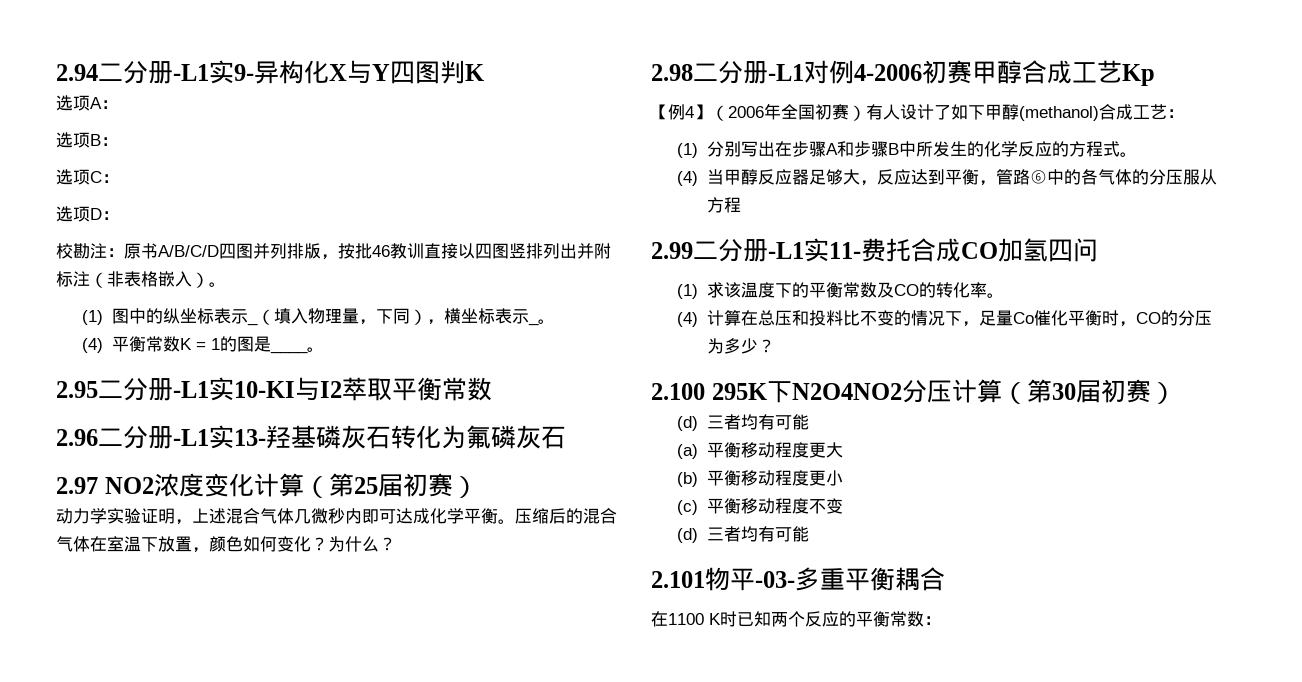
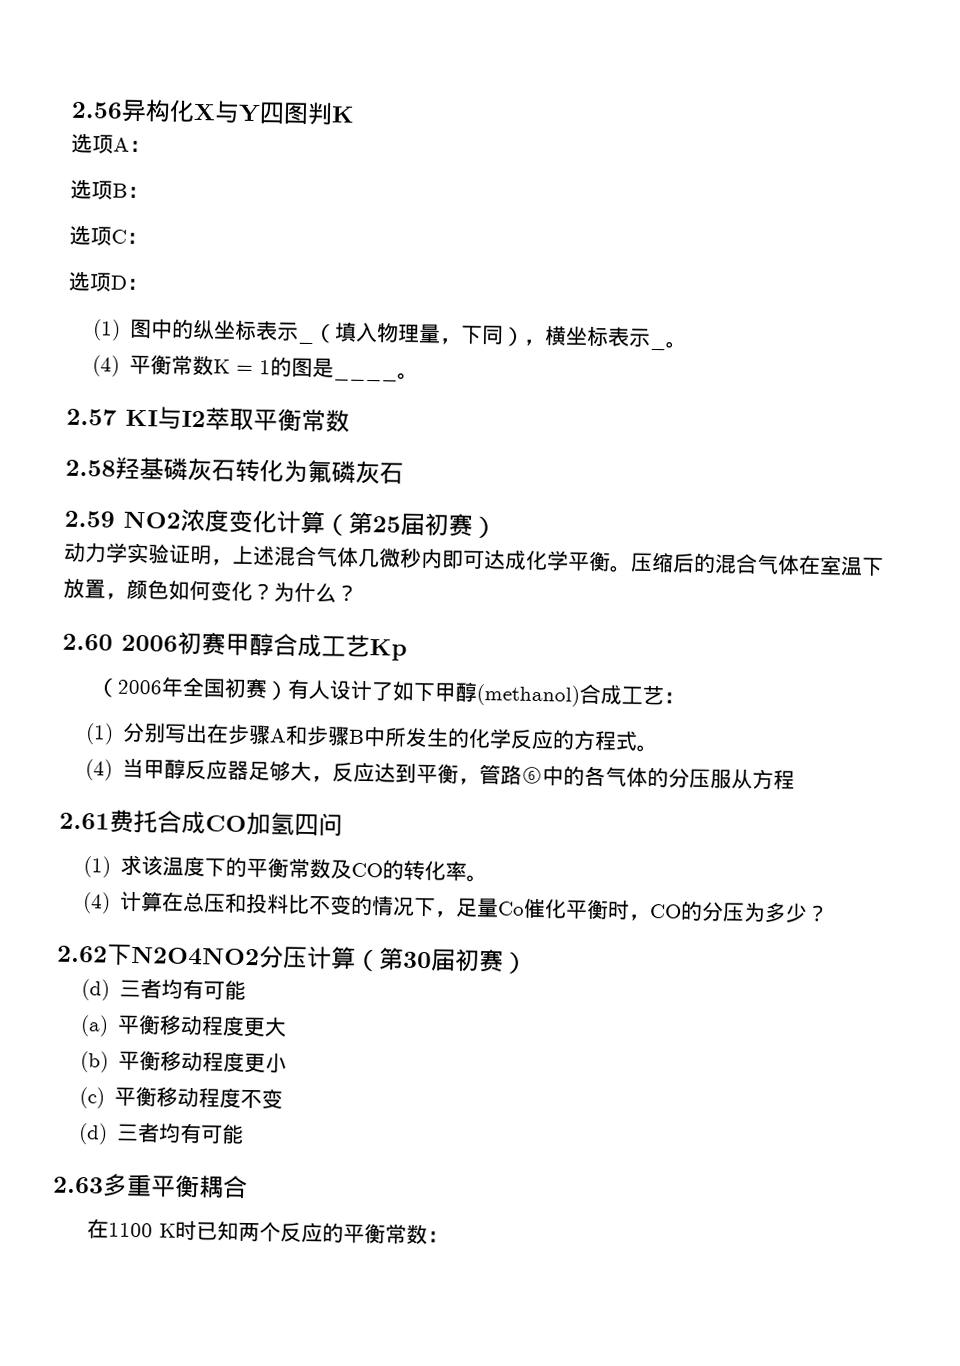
[56,60,254,84] 2.94二分册-L1实9- -> [71,101,123,119] 2.56
[56,243,611,260] [56,271,226,288] // 校勘注：原书A/B/C/D四图并列排版，按批46教训直接以四图竖排列出并附标注（非表格嵌入）。 -> (148, 284) none
[56,377,295,401] 2.95二分册-L1实10-KI -> [66,408,158,427] 2.57 KI
[56,425,266,449] 2.96二分册-L1实13- -> [65,459,116,477] 2.58
[56,477,98,494] 2.97 -> [64,510,115,528] 2.59
[651,60,922,84] 2.98二分册-L1对例4-2006 -> [62,633,178,652] 2.60 2006
[651,104,711,120] 【例4】 -> (407, 650) none
[651,238,861,262] 2.99二分册-L1实11- -> [59,812,110,830] 2.61
[651,383,767,400] 2.100 295K -> [57,945,108,963] 2.62
[651,567,795,591] 2.101物平-03- -> [53,1176,104,1194] 2.63

